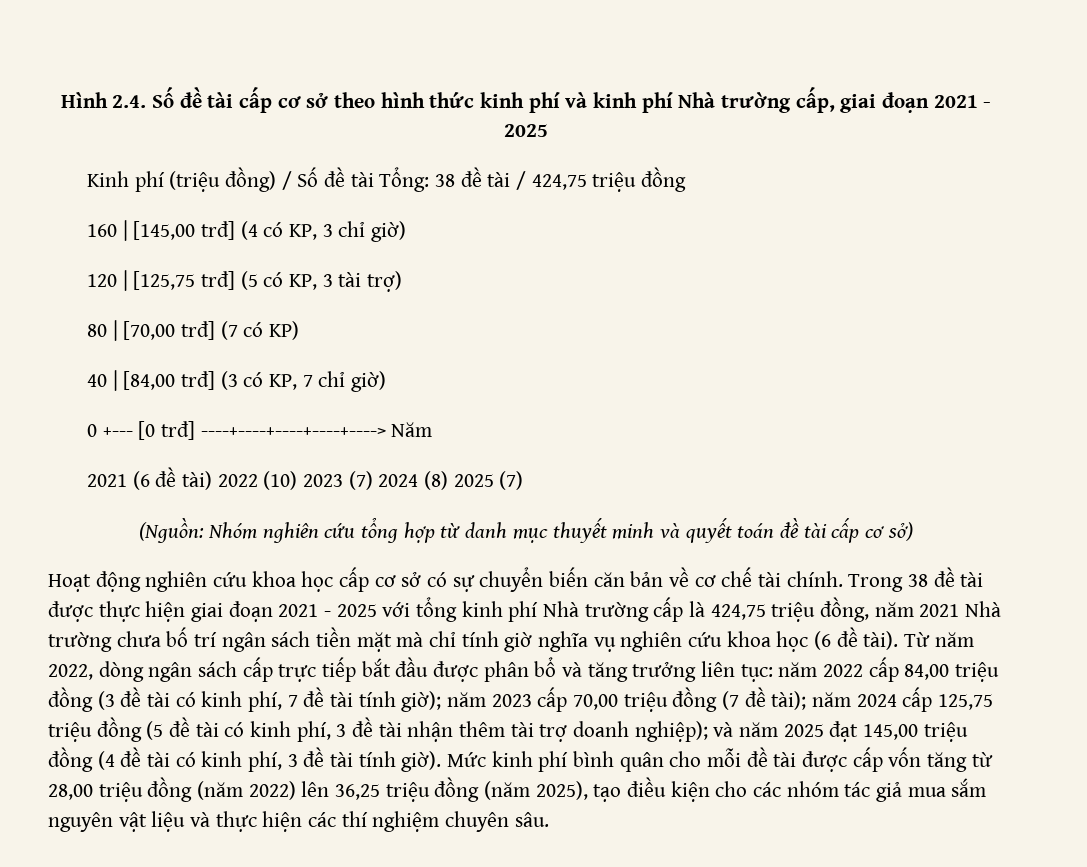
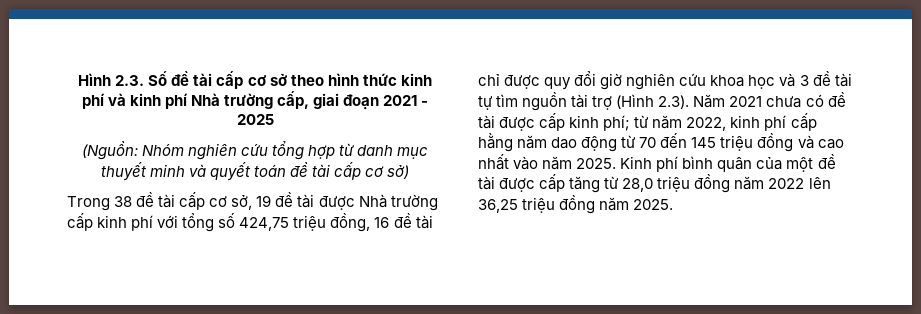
[112,95,147,108] 2.4. -> [115,75,145,86] 2.3.
[86,167,687,192] [86,220,406,242] [86,270,402,292] [86,320,299,341] [86,370,386,392] [86,421,433,440] [86,467,524,490] // Kinh phí (triệu đồng) / Số đề tài Tổng: 38 đề tài / 424,75 triệu đồng // 160 | [145,00 trđ] (4 có KP, 3 chỉ giờ) // 120 | [125,75 trđ] (5 có KP, 3 tài trợ) // 80 | [70,00 trđ] (7 có KP) // 40 | [84,00 trđ] (3 có KP, 7 chỉ giờ) // 0 +--- [0 trđ] ----+----+----+----+----> Năm // 2021 (6 đề tài) 2022 (10) 2023 (7) 2024 (8) 2025 (7) -> (274, 119) none
[48,567,984,592] [48,597,1002,622] [48,627,974,652] [48,657,1000,682] [48,687,994,712] [48,717,968,742] [48,747,922,772] Hoạt động nghiên cứu khoa học cấp cơ sở có sự chuyển biến căn bản về cơ chế tài chính. Trong 38 đề tài được thực hiện giai đoạn 2021 - 2025 với tổng kinh phí Nhà trường cấp là 424,75 triệu đồng, năm 2021 Nhà trường chưa bố trí ngân sách tiền mặt mà chỉ tính giờ nghĩa vụ nghiên cứu khoa học (6 đề tài). Từ năm 2022, dòng ngân sách cấp trực tiếp bắt đầu được phân bổ và tăng trưởng liên tục: năm 2022 cấp 84,00 triệu đồng (3 đề tài có kinh phí, 7 đề tài tính giờ); năm 2023 cấp 70,00 triệu đồng (7 đề tài); năm 2024 cấp 125,75 triệu đồng (5 đề tài có kinh phí, 3 đề tài nhận thêm tài trợ doanh nghiệp); và năm 2025 đạt 145,00 triệu đồng (4 đề tài có kinh phí, 3 đề tài tính giờ). Mức kinh phí bình quân cho mỗi đề tài được cấp vốn -> [67,192,438,211] [67,213,433,232] [478,71,852,90] [478,92,846,111] [478,113,817,131] [478,133,844,152] [478,154,836,172] [478,174,566,192] Trong 38 đề tài cấp cơ sở, 19 đề tài được Nhà trường cấp kinh phí với tổng số 424,75 triệu đồng, 16 đề tài chỉ được quy đổi giờ nghiên cứu khoa học và 3 đề tài tự tìm nguồn tài trợ (Hình 2.3). Năm 2021 chưa có đề tài được cấp kinh phí; từ năm 2022, kinh phí cấp hằng năm dao động từ 70 đến 145 triệu đồng và cao nhất vào năm 2025. Kinh phí bình quân của một đề tài được cấp
[48,777,296,802] 28,00 triệu đồng (năm 2022) -> [622,174,805,193] 28,0 triệu đồng năm 2022
[484,777,987,802] [48,811,549,832] (năm 2025), tạo điều kiện cho các nhóm tác giả mua sắm nguyên vật liệu và thực hiện các thí nghiệm chuyên sâu. -> [599,197,674,211] năm 2025.

